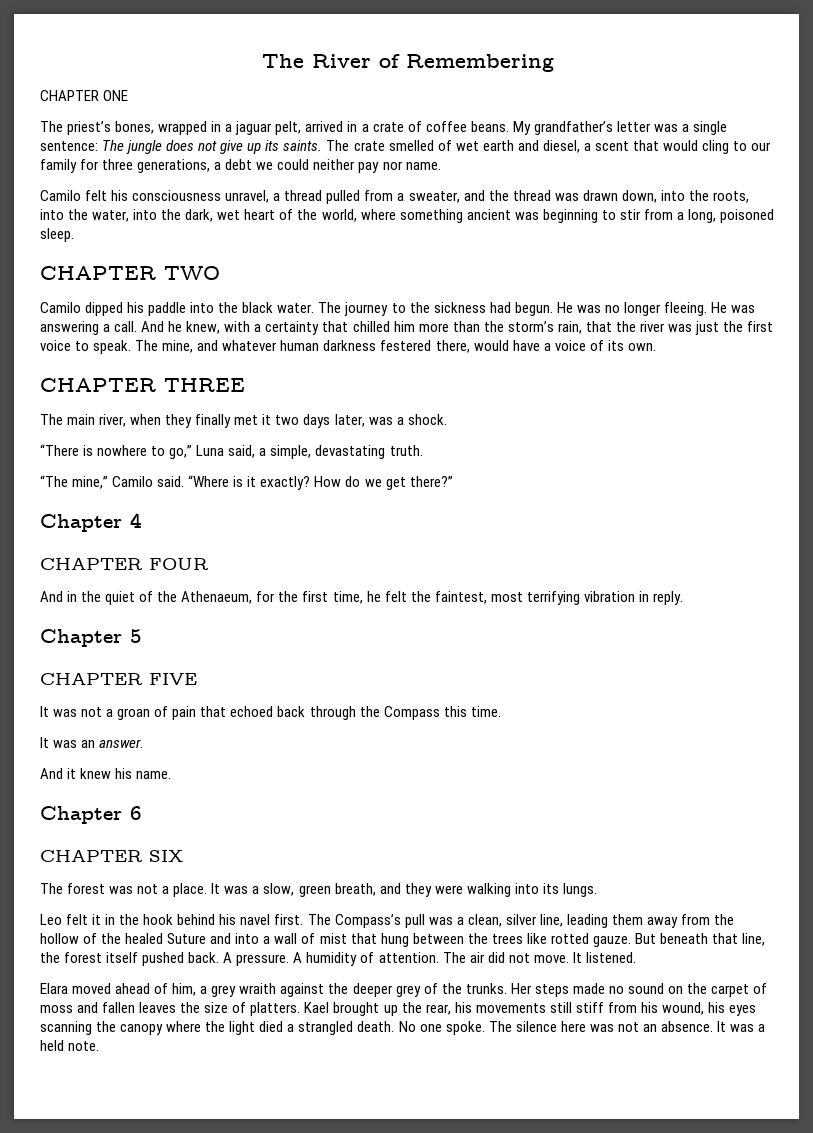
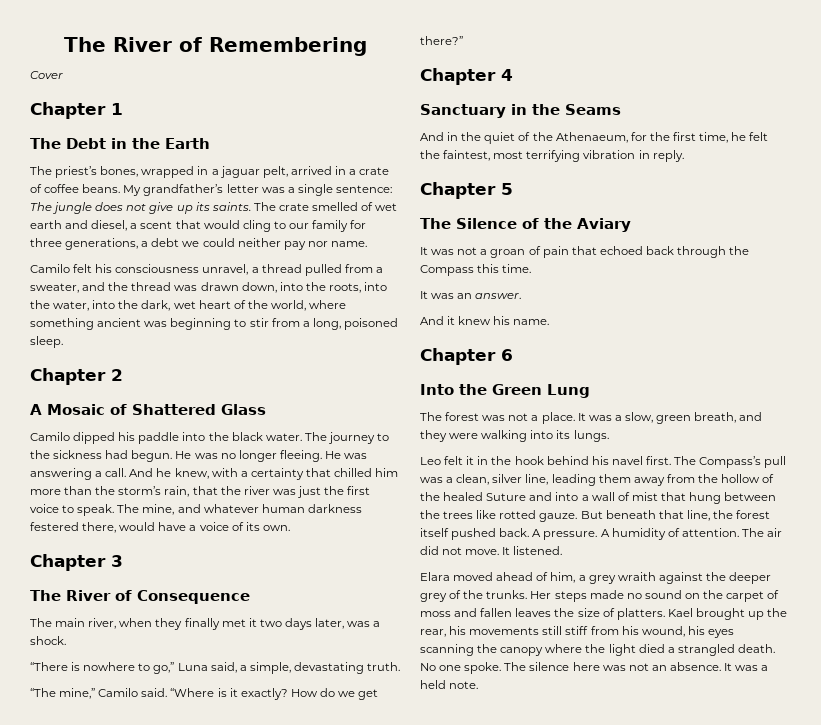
[40,90,129,101] CHAPTER ONE -> [30,71,63,79] [30,102,123,119] [30,138,210,149] Cover // Chapter 1 // The Debt in the Earth
[40,266,220,280] CHAPTER TWO -> [30,368,123,385] [30,404,266,415] Chapter 2 // A Mosaic of Shattered Glass
[40,378,245,392] CHAPTER THREE -> [30,554,123,571] [30,590,250,604] Chapter 3 // The River of Consequence
[40,558,209,570] CHAPTER FOUR -> [420,104,621,118] Sanctuary in the Seams
[40,673,197,685] CHAPTER FIVE -> [420,218,631,232] The Silence of the Aviary
[40,850,183,862] CHAPTER SIX -> [420,384,590,398] Into the Green Lung

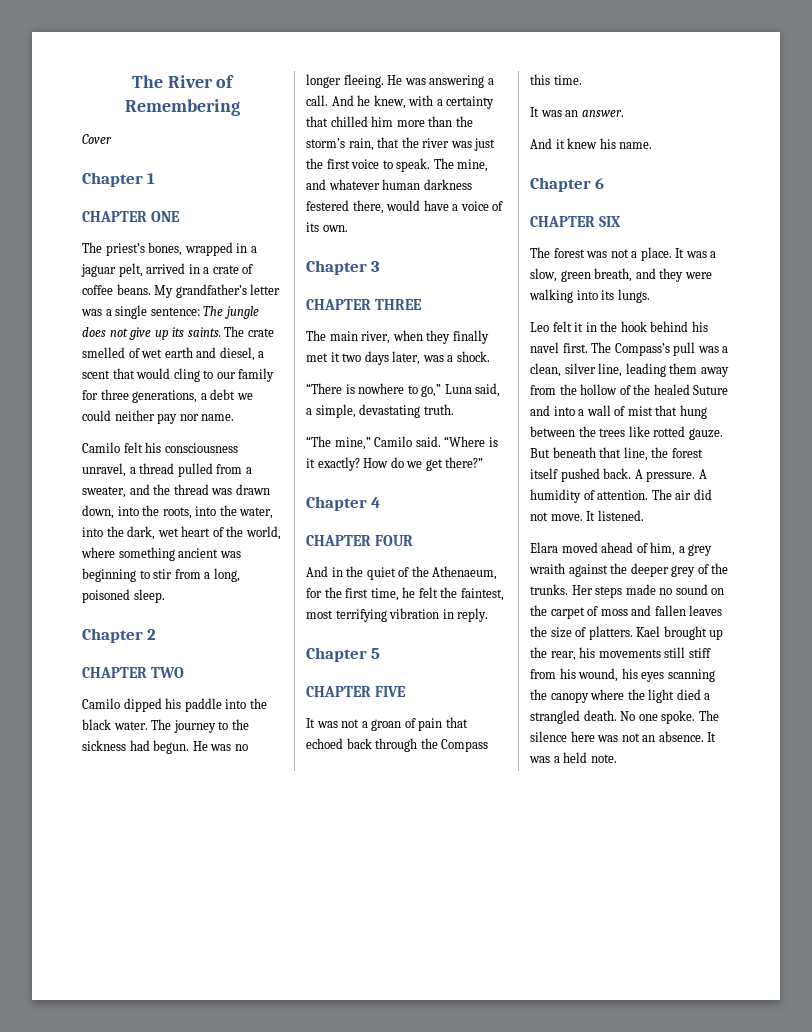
[30,138,210,149] The Debt in the Earth -> [82,211,181,222] CHAPTER ONE
[30,404,266,415] A Mosaic of Shattered Glass -> [82,667,185,678] CHAPTER TWO
[30,590,250,604] The River of Consequence -> [306,299,423,310] CHAPTER THREE
[420,104,621,118] Sanctuary in the Seams -> [306,535,414,546] CHAPTER FOUR
[420,218,631,232] The Silence of the Aviary -> [306,686,407,697] CHAPTER FIVE
[420,384,590,398] Into the Green Lung -> [530,216,622,227] CHAPTER SIX

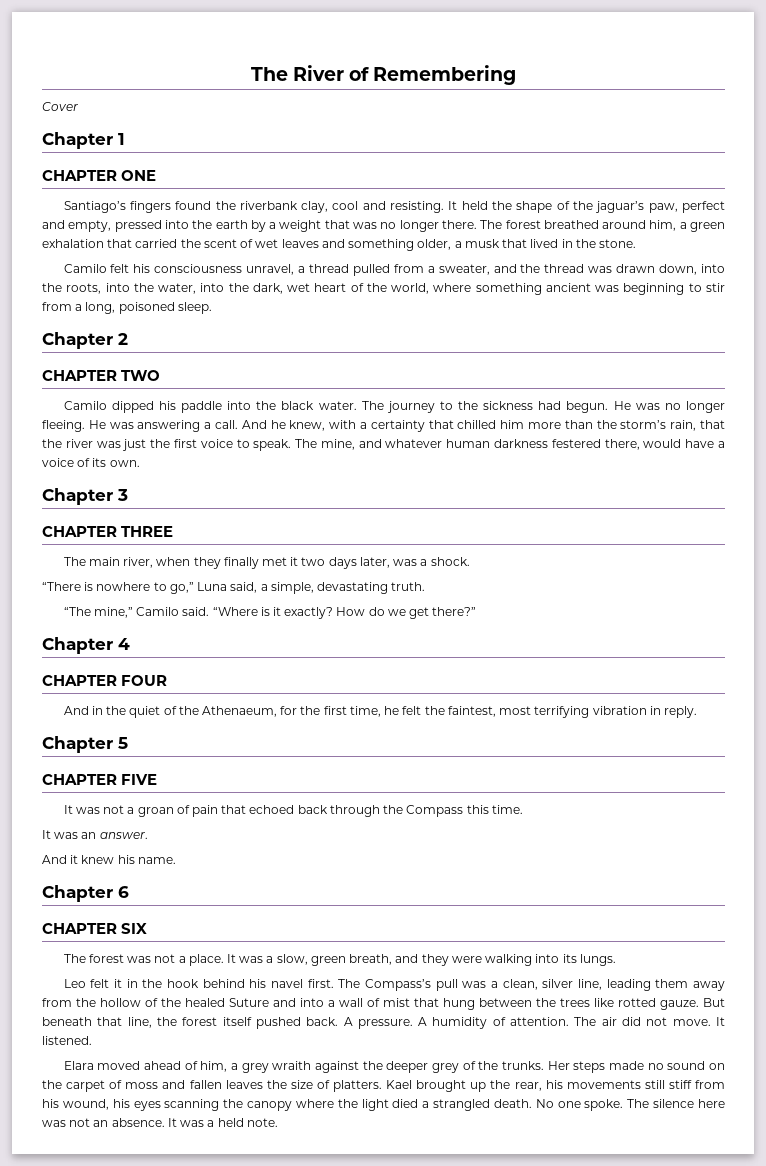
[82,242,257,256] [81,263,254,277] [82,284,281,298] [81,305,259,319] [82,326,274,340] [82,347,265,361] [82,368,275,382] [82,389,253,403] [82,410,235,424] The priest’s bones, wrapped in a jaguar pelt, arrived in a crate of coffee beans. My grandfather’s letter was a single sentence: The jungle does not give up its saints. The crate smelled of wet earth and diesel, a scent that would cling to our family for three generations, a debt we could neither pay nor name. -> [63,201,725,213] [42,220,725,232] [42,239,637,251] Santiago’s fingers found the riverbank clay, cool and resisting. It held the shape of the jaguar’s paw, perfect and empty, pressed into the earth by a weight that was no longer there. The forest breathed around him, a green exhalation that carried the scent of wet leaves and something older, a musk that lived in the stone.

